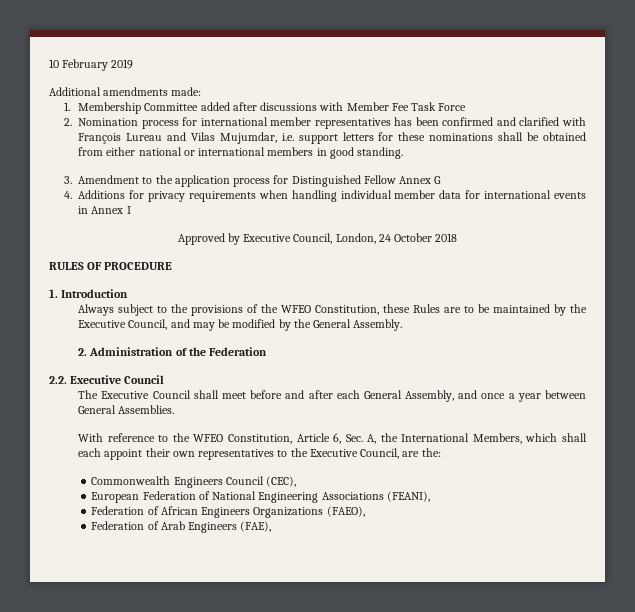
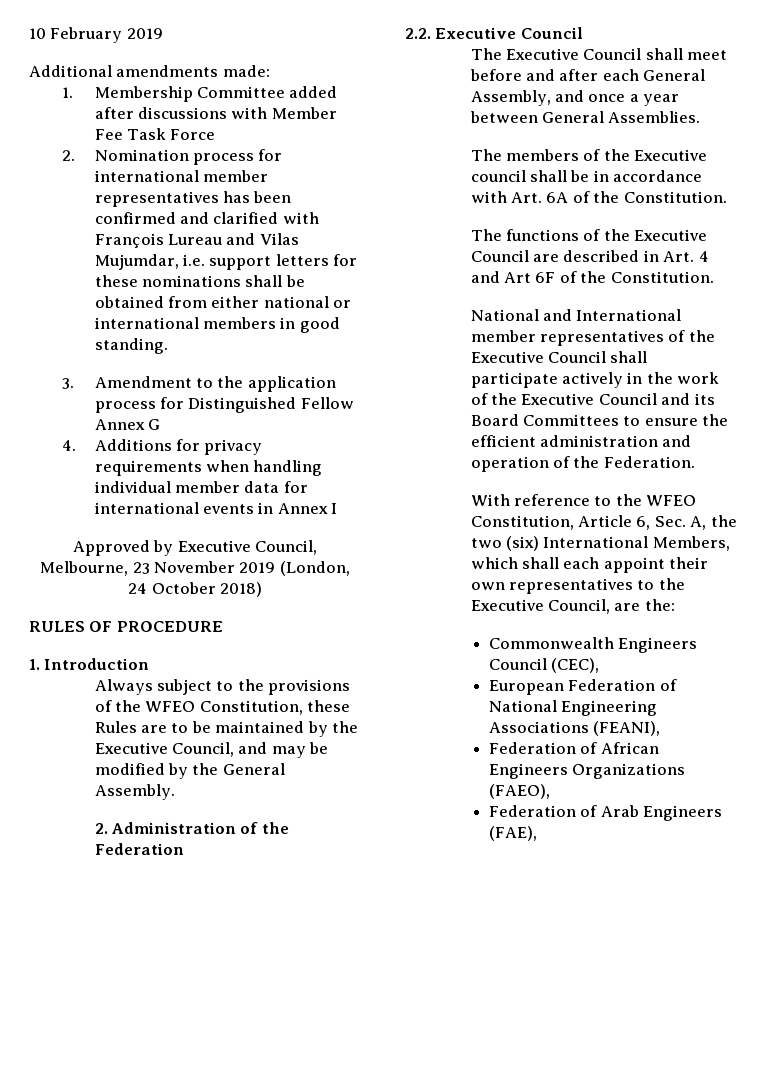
[335,233,376,244] London, -> [40,561,350,576] Melbourne, 23 November 2019 (London,
[435,233,458,242] 2018 -> [219,582,262,597] 2018)
(175, 409) none -> [470,149,708,161] [470,170,703,182] [470,191,727,203] [470,229,708,241] [470,250,709,262] [470,271,714,283] [470,309,682,321] [470,330,715,346] [470,351,648,363] [470,372,720,388] [470,393,715,405] [470,414,729,426] [470,435,692,447] [470,456,695,472] // The members of the Executive council shall be in accordance with Art. 6A of the Constitution. // The functions of the Executive Council are described in Art. 4 and Art 6F of the Constitution. // National and International member representatives of the Executive Council shall participate actively in the work of the Executive Council and its Board Committees to ensure the efficient administration and operation of the Federation.
(398, 437) none -> [470,536,540,551] two (six)

